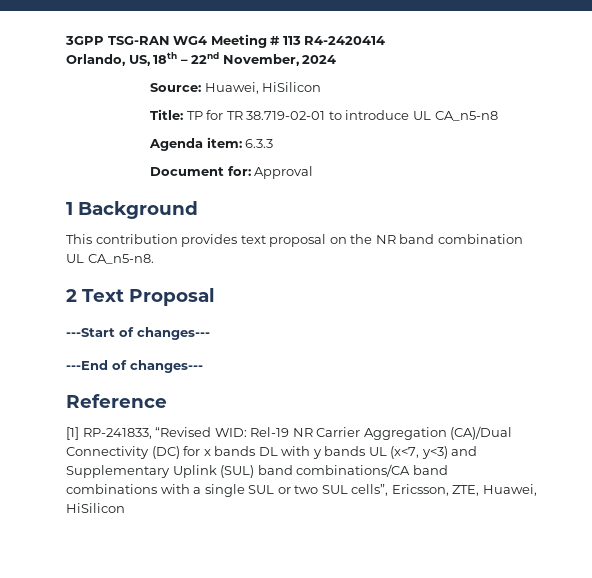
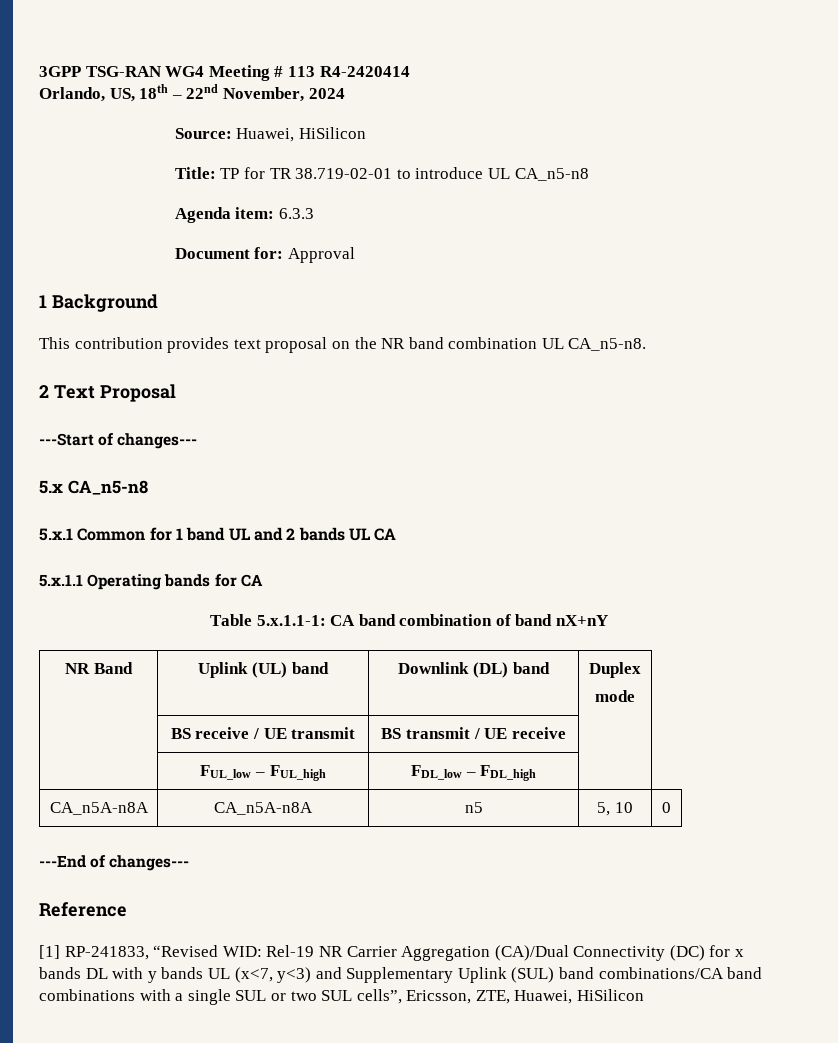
(210, 333) none -> [39,480,148,495] [39,527,397,541] [39,574,263,590] [209,614,609,626] [65,662,133,674] [198,662,329,678] [398,662,550,678] [589,662,641,678] [595,690,635,702] [170,727,356,739] [381,727,566,739] [200,765,326,781] [410,765,537,781] [49,802,149,815] [214,802,313,815] [464,802,483,813] [597,802,633,816] [662,802,671,813] // 5.x CA_n5-n8 // 5.x.1 Common for 1 band UL and 2 bands UL CA // 5.x.1.1 Operating bands for CA // Table 5.x.1.1-1: CA band combination of band nX+nY // NR Band | Uplink (UL) band | Downlink (DL) band | Duplex // mode // | BS receive / UE transmit | BS transmit / UE receive | // | FUL_low – FUL_high | FDL_low – FDL_high | // CA_n5A-n8A | CA_n5A-n8A | n5 | 5, 10 | 0

